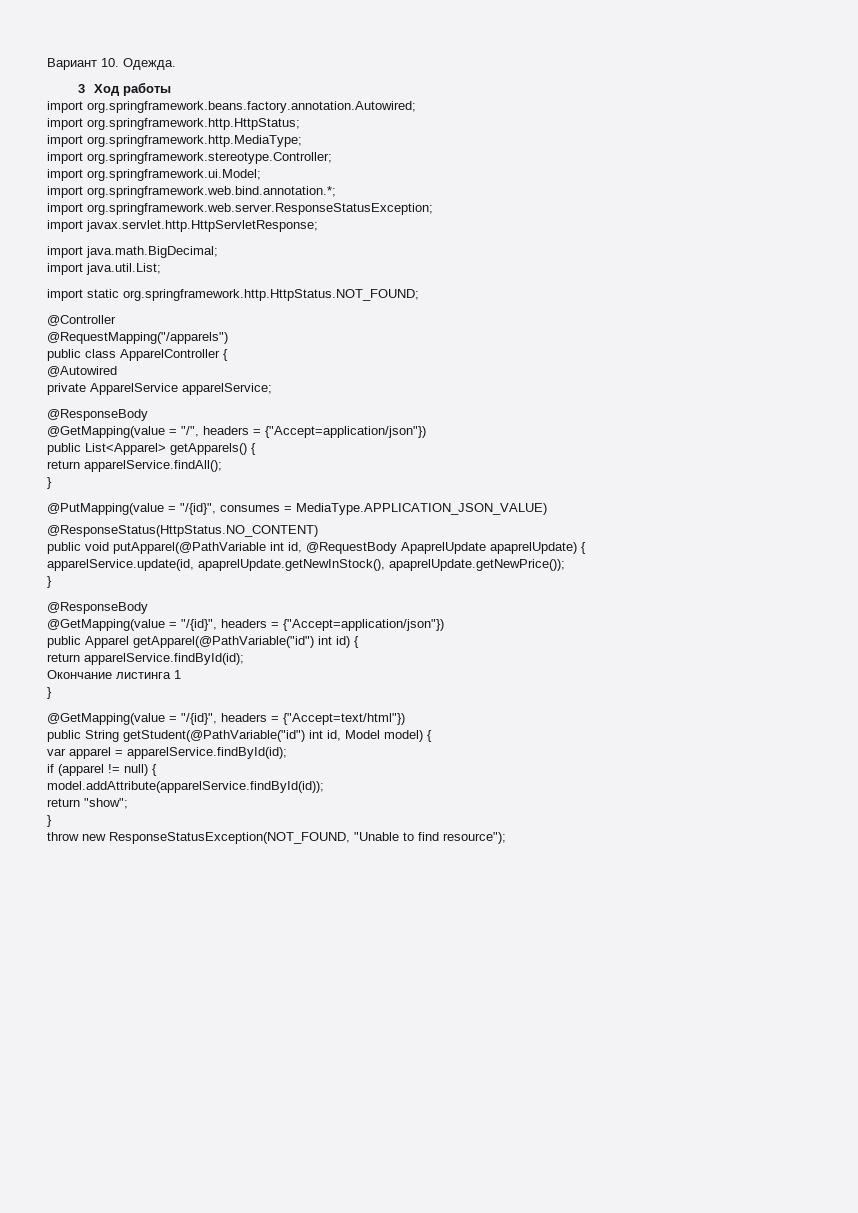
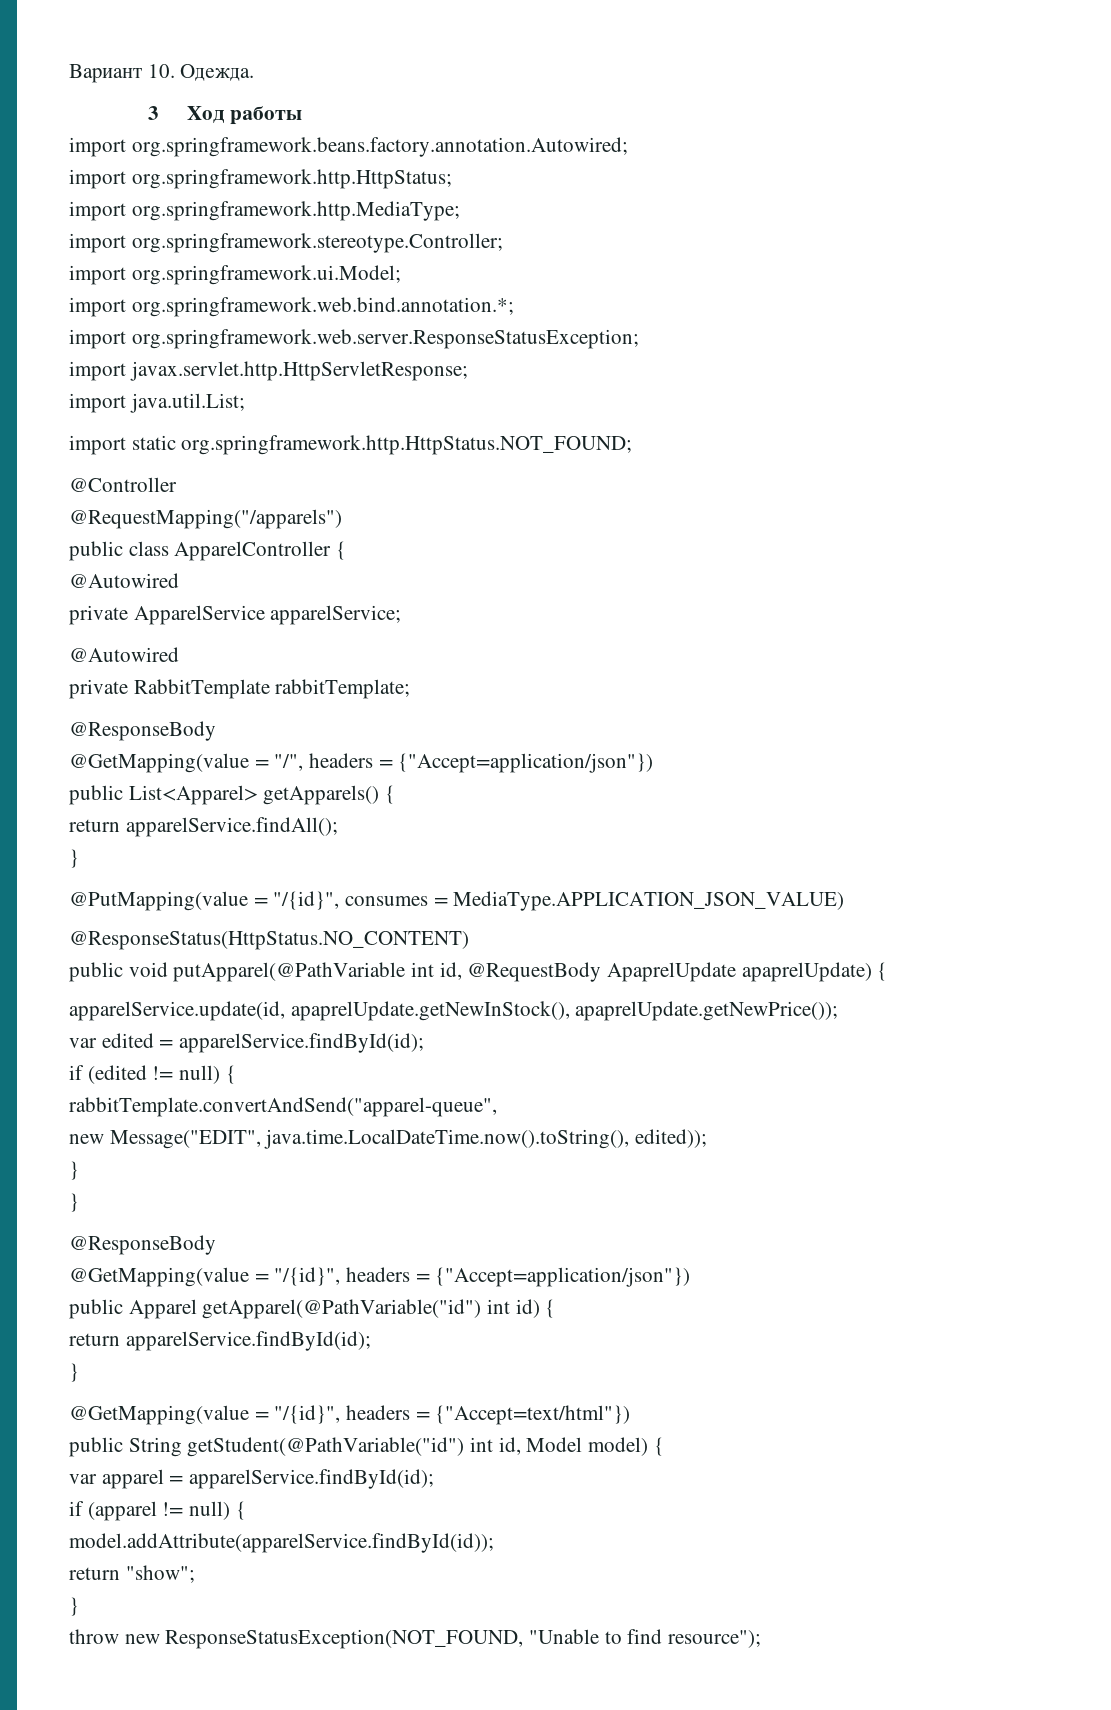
[47,246,218,258] // import java.math.BigDecimal; -> (468, 371) none
(272, 389) none -> [69,647,179,662] [69,679,411,699] // @Autowired // private RabbitTemplate rabbitTemplate;
(565, 565) none -> [69,1033,425,1053] [69,1065,236,1084] [69,1097,497,1117] [69,1129,708,1149] [69,1161,79,1180] // var edited = apparelService.findById(id); // if (edited != null) { // rabbitTemplate.convertAndSend("apparel-queue", // new Message("EDIT", java.time.LocalDateTime.now().toString(), edited)); // }
[47,670,181,679] // Окончание листинга 1 -> (371, 1341) none

